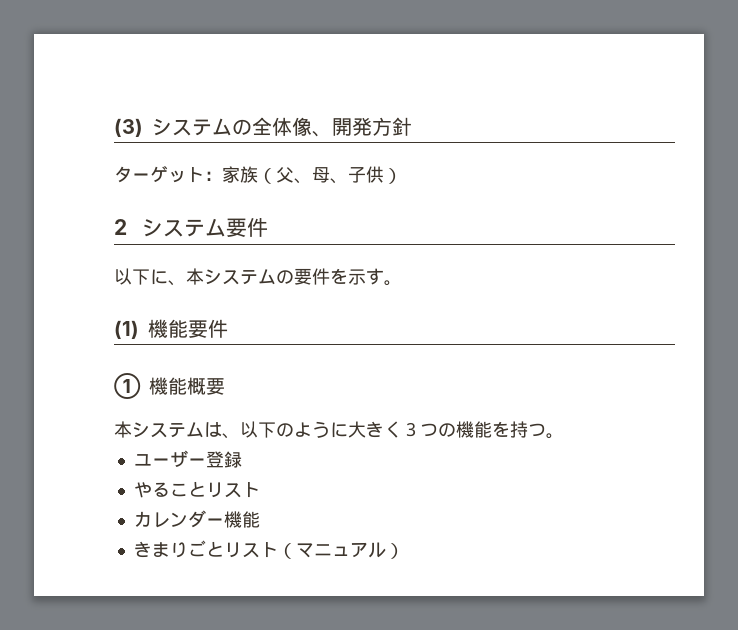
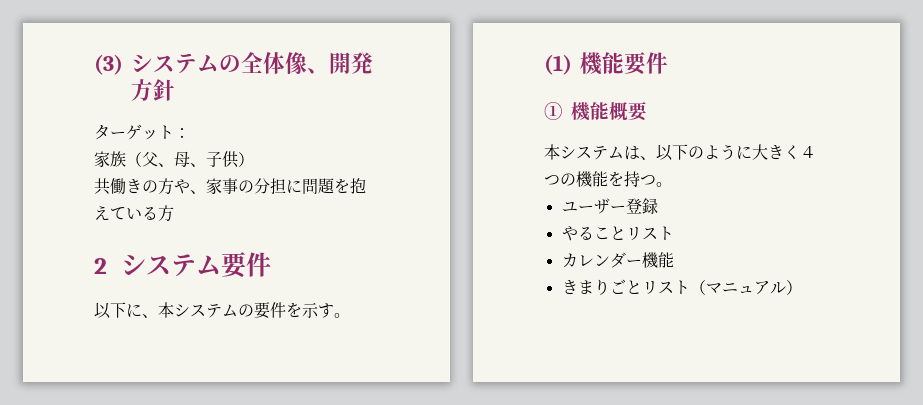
(222, 176) none -> (190, 133) //
(402, 176) none -> [94,178,366,195] [94,205,174,222] // 共働きの方や、家事の分担に問題を抱えている方
[402,422,420,437] ３ -> [800,146,816,158] ４

